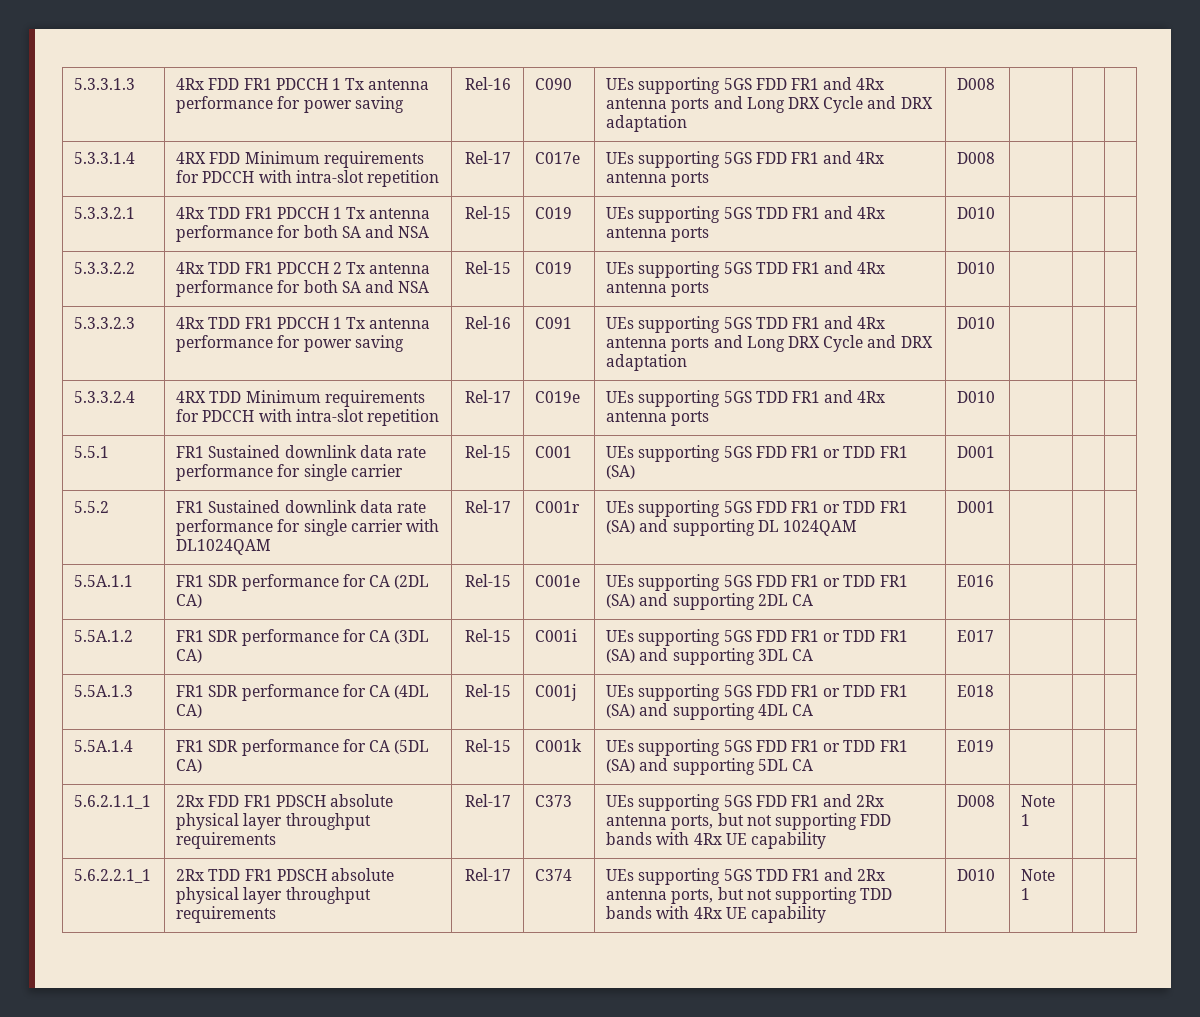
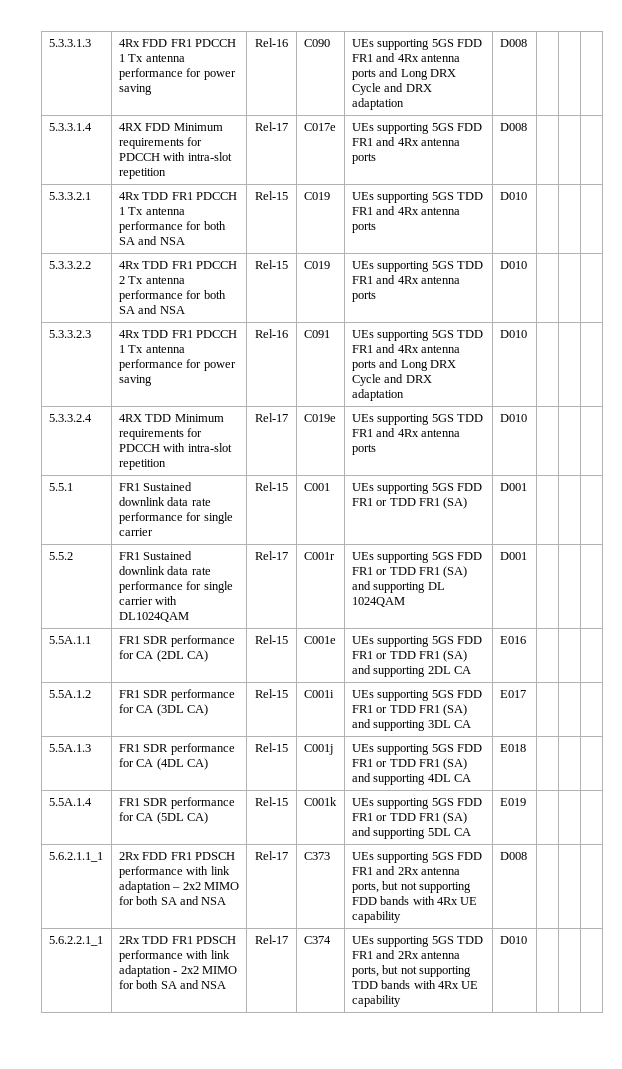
[329,794,393,807] [176,813,371,830] [176,832,277,849] absolute physical layer throughput requirements -> [118,866,230,878] [118,881,239,893] [118,896,227,905] performance with link adaptation – 2x2 MIMO for both SA and NSA
[1021,795,1056,807] [1021,814,1031,826] Note 1 -> (527, 856) none
[330,868,394,881] [176,887,371,904] [176,906,277,923] absolute physical layer throughput requirements -> [118,950,230,962] [118,965,237,977] [118,980,227,989] performance with link adaptation - 2x2 MIMO for both SA and NSA
[1021,869,1056,881] [1021,888,1031,900] Note 1 -> (527, 940) none

